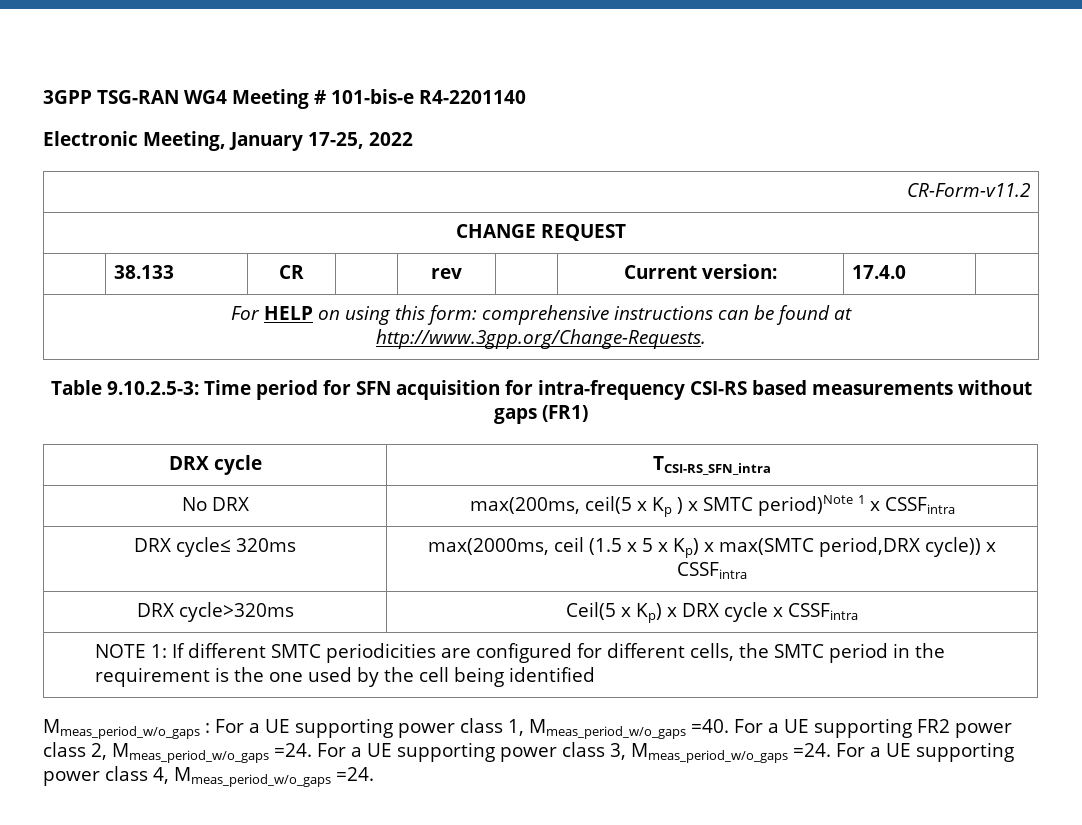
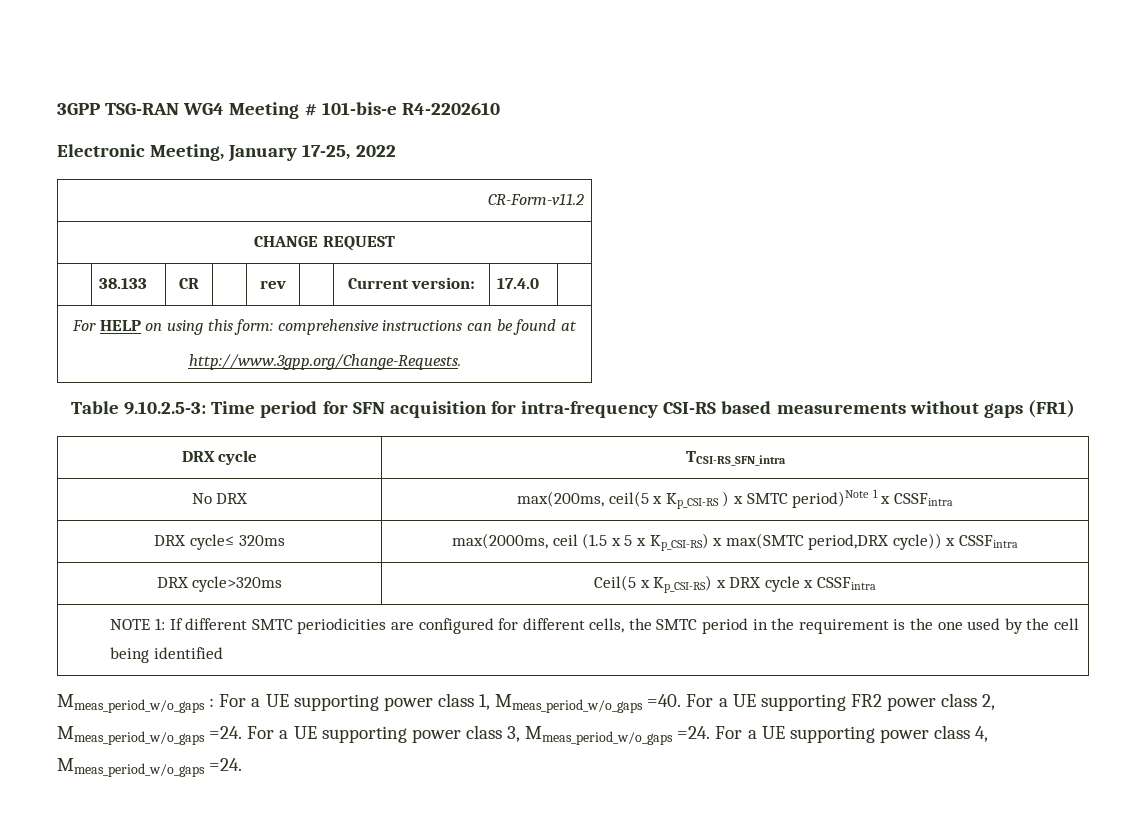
[419,90,526,104] R4-2201140 -> [401,102,500,115] R4-2202610
[651,497,672,517] Kp -> [665,493,719,509] Kp_CSI-RS
[673,538,699,558] Kp) -> [649,533,709,551] Kp_CSI-RS)
[636,603,662,623] Kp) -> [653,575,713,593] Kp_CSI-RS)

